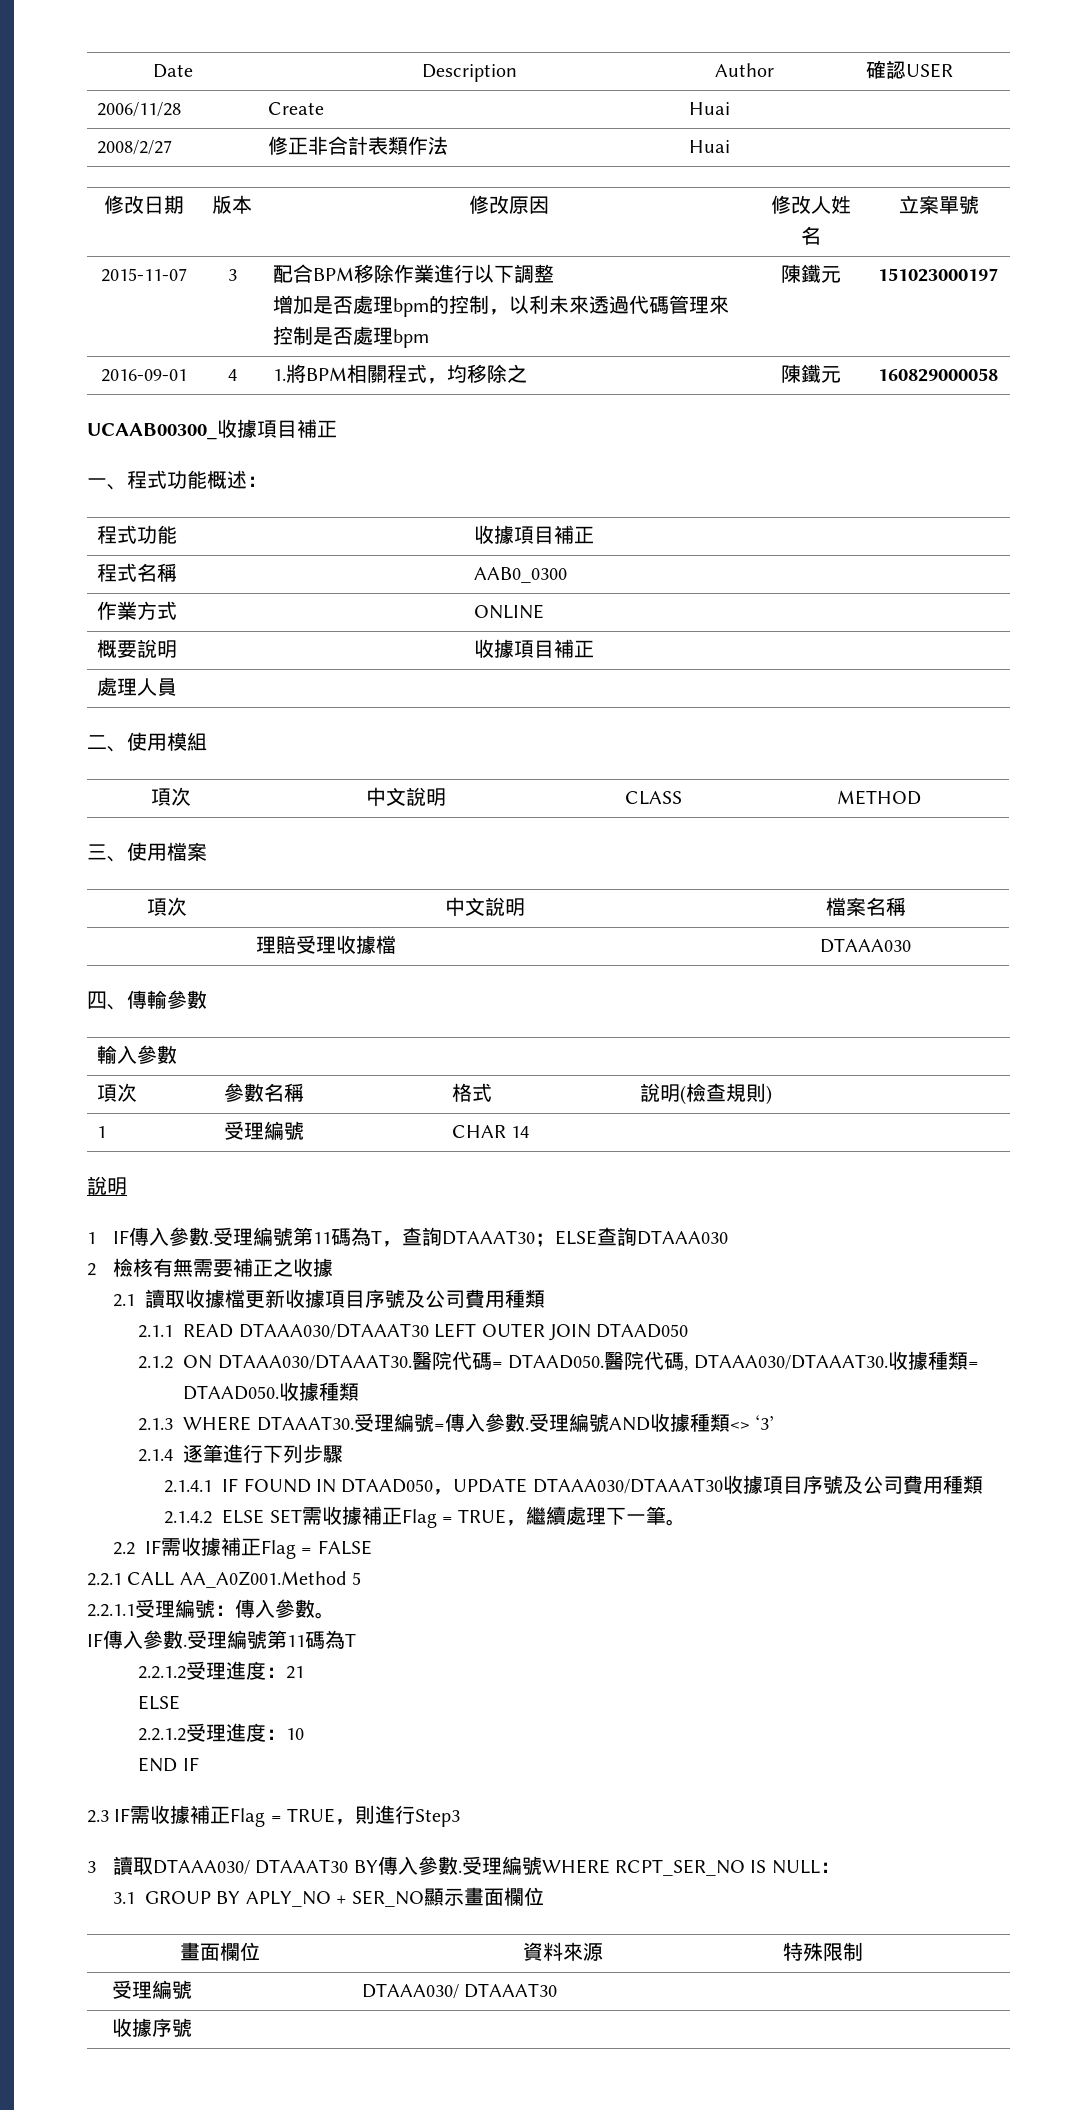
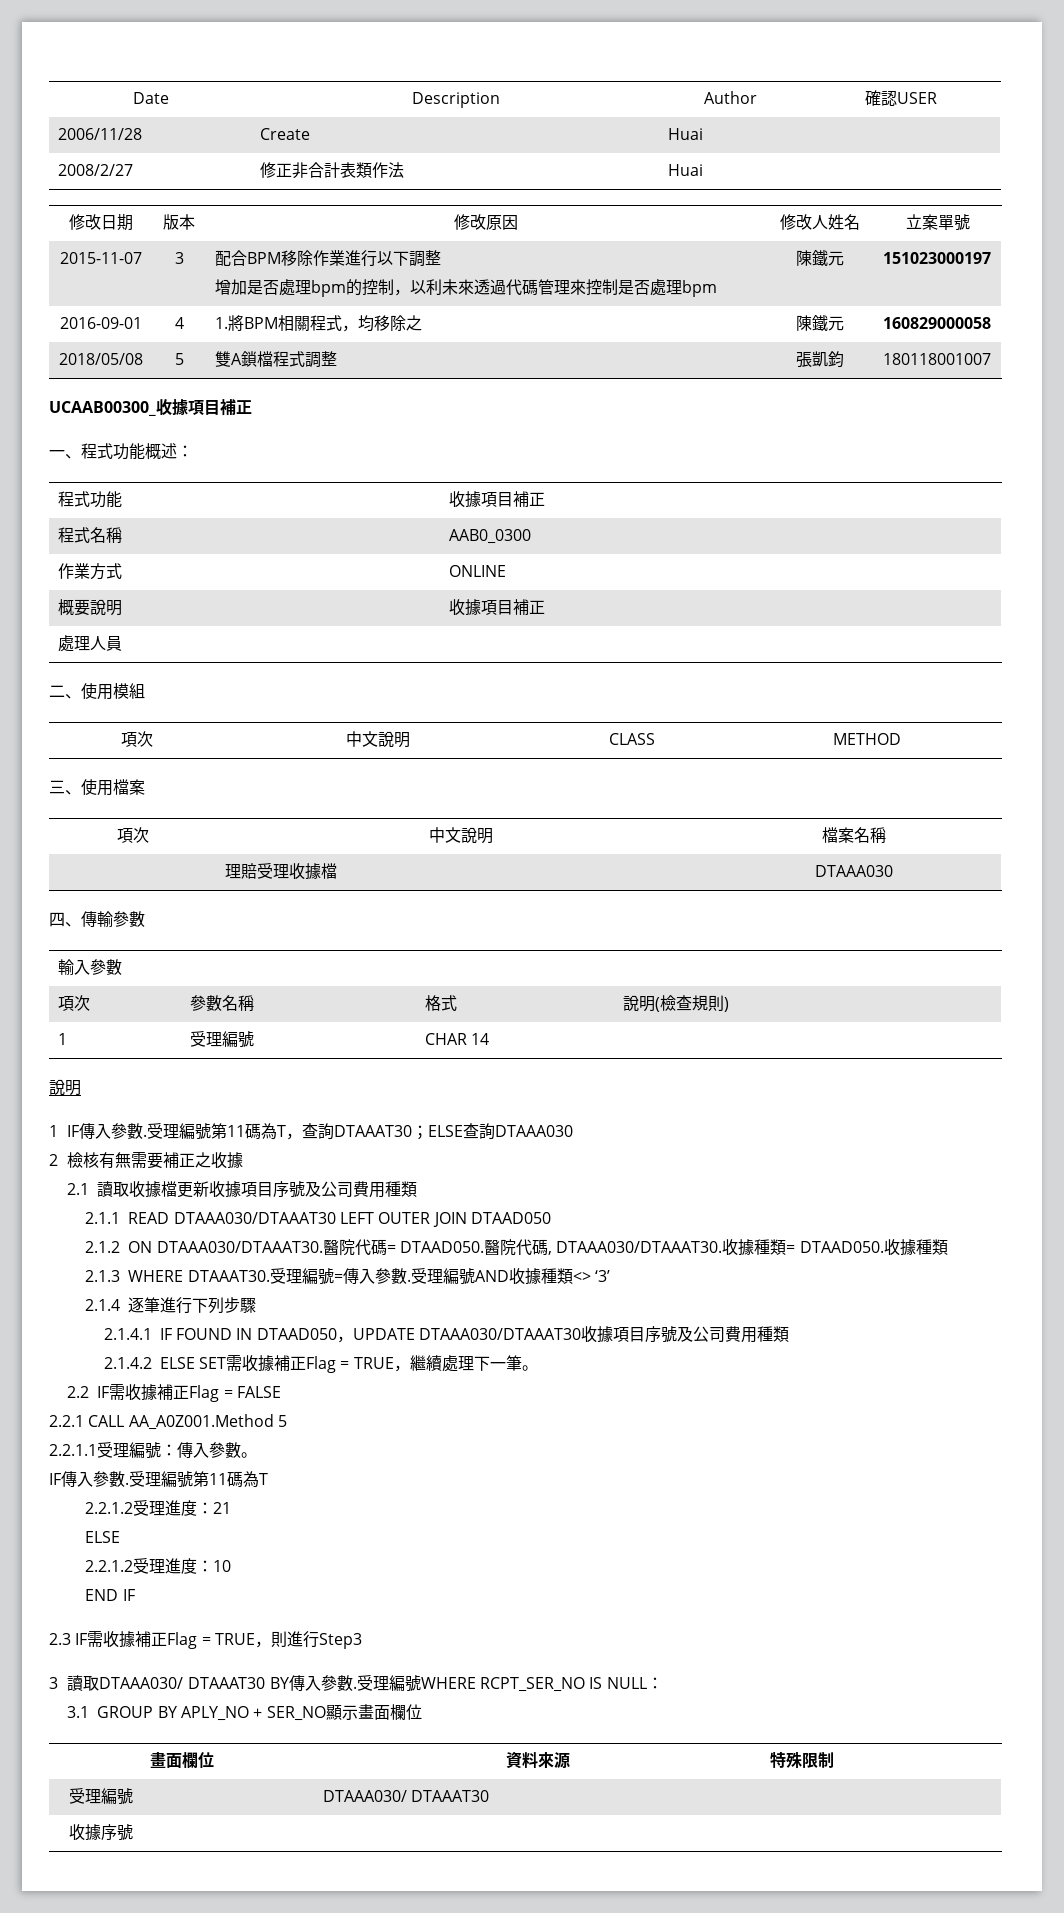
(998, 375) none -> [58,353,143,365] [174,353,184,365] [214,351,337,368] [795,351,844,368] [882,353,991,365] // 2018/05/08 | 5 | 雙A鎖檔程式調整 | 張凱鈞 | 180118001007

